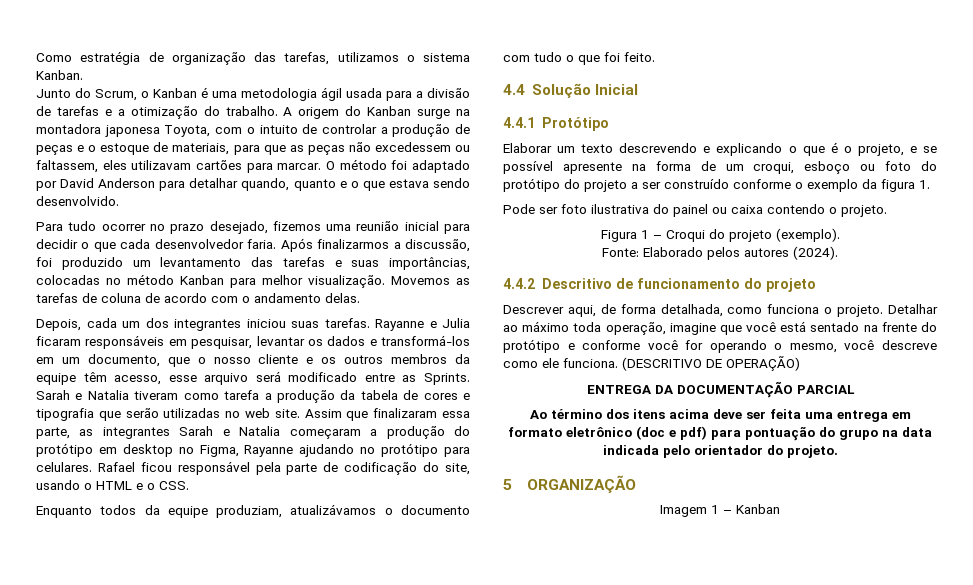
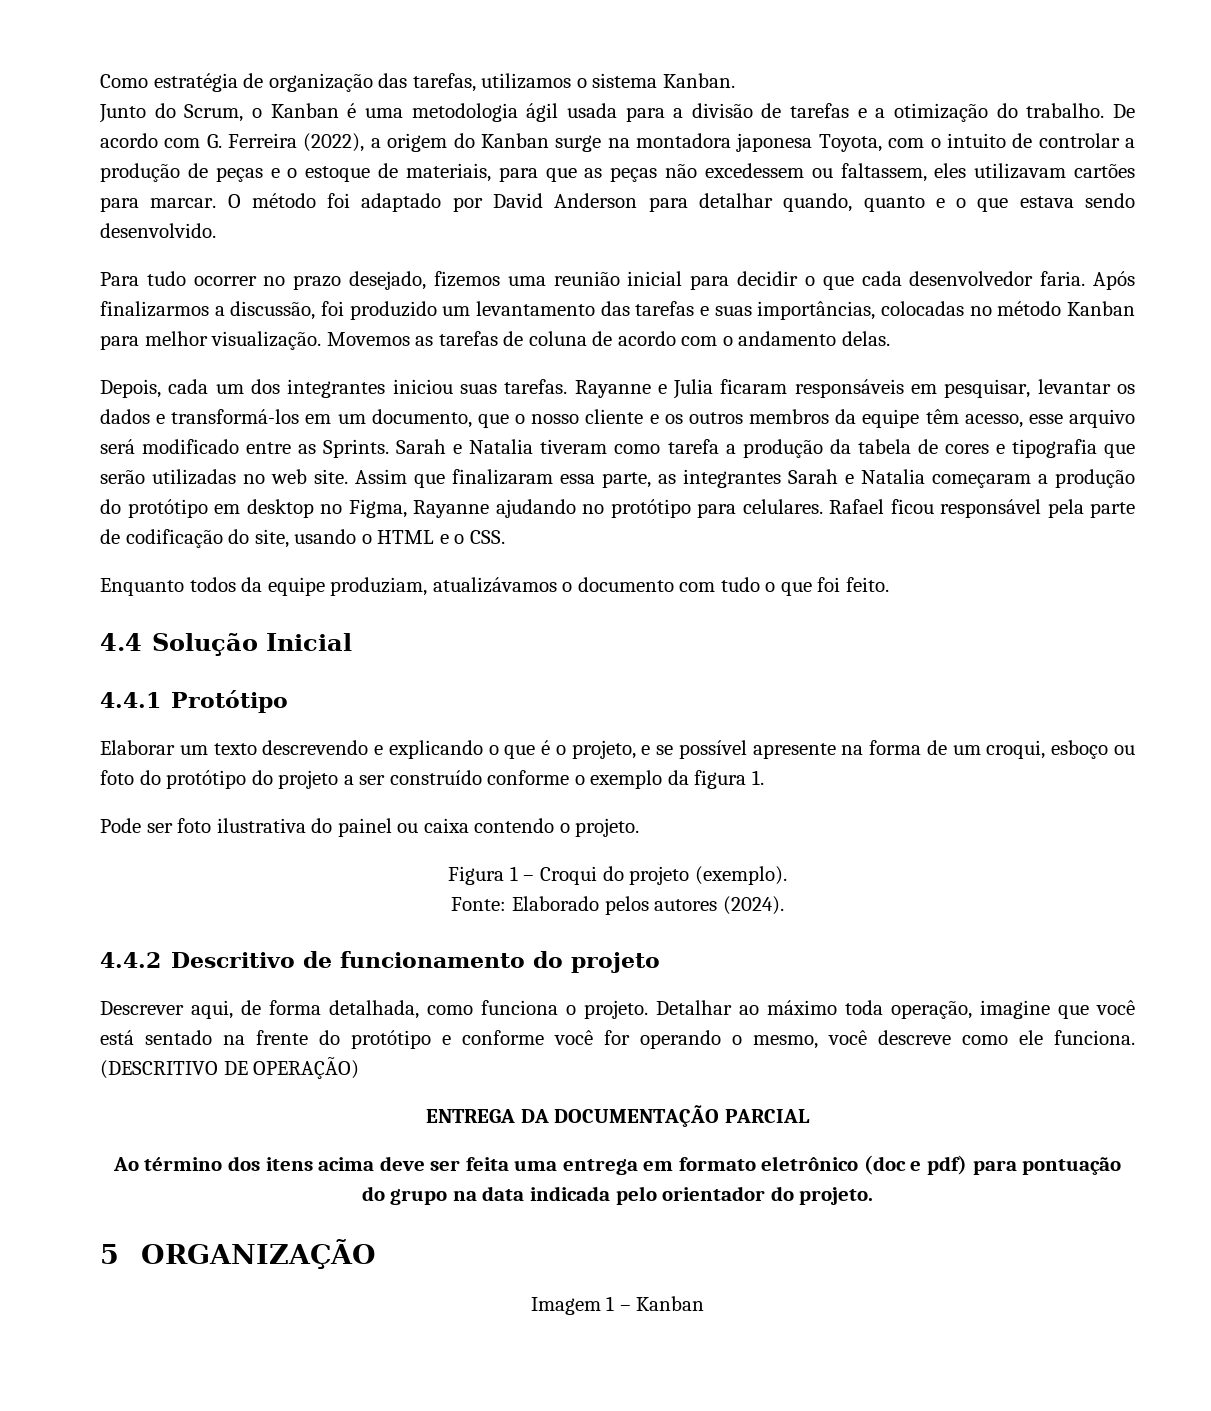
[283,107,293,116] A -> [1112,104,1135,118] [100,133,381,152] De acordo com G. Ferreira (2022), a

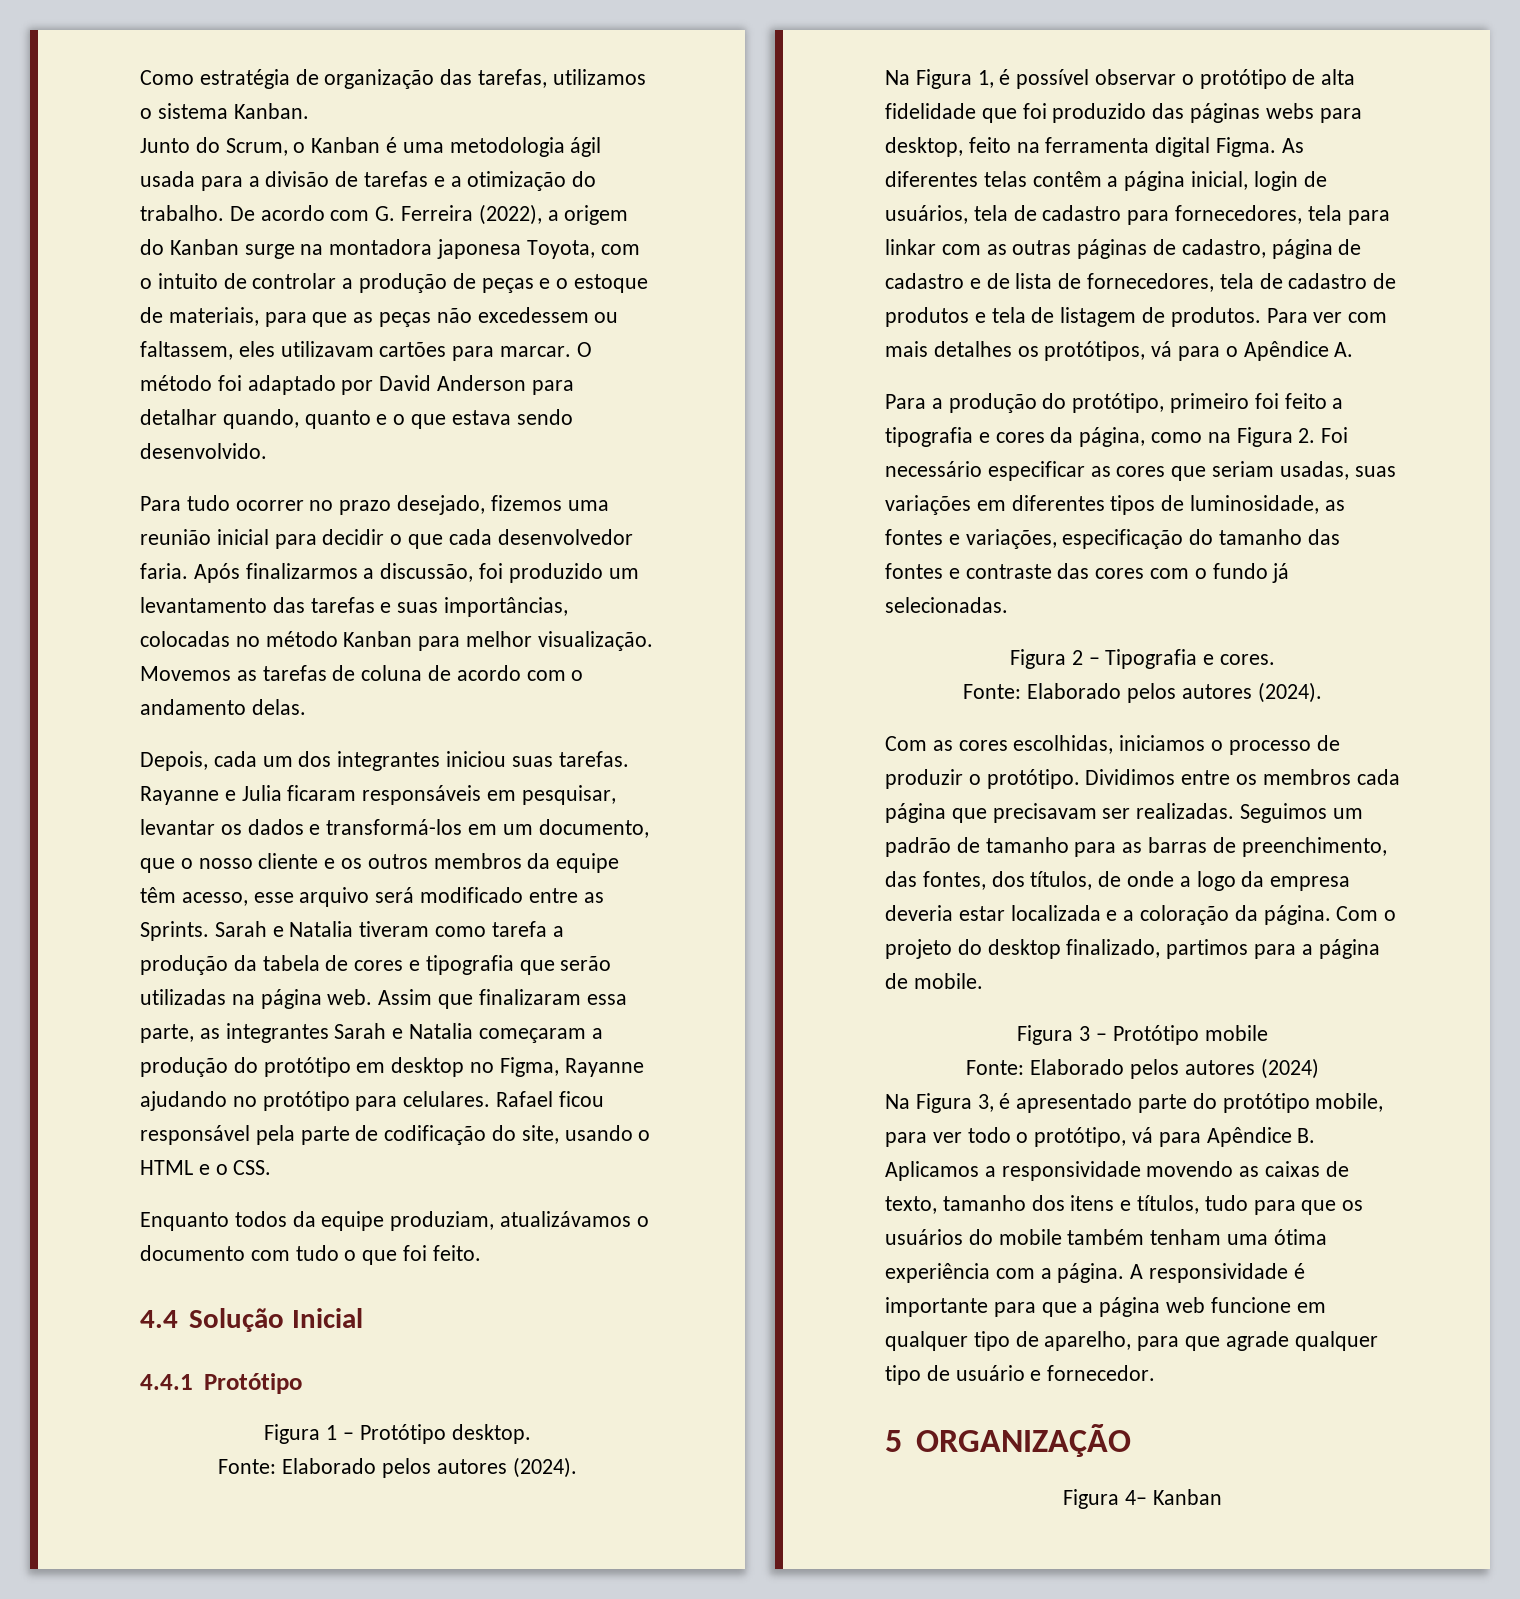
[243,469,348,484] no web site. -> [231,989,373,1009] na página web.
[100,740,1136,759] [100,770,764,789] [100,818,640,837] // Elaborar um texto descrevendo e explicando o que é o projeto, e se possível apresente na forma de um croqui, esboço ou foto do protótipo do projeto a ser construído conforme o exemplo da figura 1. // Pode ser foto ilustrativa do painel ou caixa contendo o projeto. -> (302, 1383) none
[540,866,787,885] [451,896,784,915] [100,951,661,973] [100,1000,1135,1019] [100,1030,1135,1049] [100,1056,360,1079] [426,1105,810,1127] [112,1155,1122,1175] [361,1186,874,1205] Croqui do projeto (exemplo). // Fonte: Elaborado pelos autores (2024). // 4.4.2 Descritivo de funcionamento do projeto // Descrever aqui, de forma detalhada, como funciona o projeto. Detalhar ao máximo toda operação, imagine que você está sentado na frente do protótipo e conforme você for operando o mesmo, você descreve como ele funciona. (DESCRITIVO DE OPERAÇÃO) // ENTREGA DA DOCUMENTAÇÃO PARCIAL // Ao término dos itens acima deve ser feita uma entrega em formato eletrônico (doc e pdf) para pontuação do grupo na data indicada pelo orientador do projeto. -> [359,1424,531,1444] [218,1457,577,1478] [885,69,1356,89] [885,103,1362,123] [885,137,1304,157] [885,171,1327,191] [885,205,1390,225] [885,239,1362,259] [885,273,1397,292] [885,307,1388,327] [885,341,1354,361] [885,393,1344,413] [885,427,1349,447] [885,461,1396,481] [885,495,1345,515] [885,529,1340,549] [885,563,1290,583] [885,597,1008,613] [1009,649,1276,669] [963,682,1322,703] [885,735,1340,755] [885,769,1400,789] [885,803,1363,823] [885,837,1387,857] [885,871,1351,891] [885,905,1397,925] [885,939,1380,959] [885,973,983,989] [1017,1025,1268,1045] [966,1058,1319,1079] [885,1093,1384,1113] [885,1127,1316,1147] [885,1161,1349,1181] [885,1195,1364,1215] [885,1229,1327,1245] [885,1263,1305,1283] [885,1297,1326,1317] [885,1331,1378,1351] [885,1365,1156,1385] Protótipo desktop. // Fonte: Elaborado pelos autores (2024). // Na Figura 1, é possível observar o protótipo de alta fidelidade que foi produzido das páginas webs para desktop, feito na ferramenta digital Figma. As diferentes telas contêm a página inicial, login de usuários, tela de cadastro para fornecedores, tela para linkar com as outras páginas de cadastro, página de cadastro e de lista de fornecedores, tela de cadastro de produtos e tela de listagem de produtos. Para ver com mais detalhes os protótipos, vá para o Apêndice A. // Para a produção do protótipo, primeiro foi feito a tipografia e cores da página, como na Figura 2. Foi necessário especificar as cores que seriam usadas, suas variações em diferentes tipos de luminosidade, as fontes e variações, especificação do tamanho das fontes e contraste das cores com o fundo já selecionadas. // Figura 2 – Tipografia e cores. // Fonte: Elaborado pelos autores (2024). // Com as cores escolhidas, iniciamos o processo de produzir o protótipo. Dividimos entre os membros cada página que precisavam ser realizadas. Seguimos um padrão de tamanho para as barras de preenchimento, das fontes, dos títulos, de onde a logo da empresa deveria estar localizada e a coloração da página. Com o projeto do desktop finalizado, partimos para a página de mobile. // Figura 3 – Protótipo mobile // Fonte: Elaborado pelos autores (2024) // Na Figura 3, é apresentado parte do protótipo mobile, para ver todo o protótipo, vá para Apêndice B. Aplicamos a responsividade movendo as caixas de texto, tamanho dos itens e títulos, tudo para que os usuários do mobile também tenham uma ótima experiência com a página. A responsividade é importante para que a página web funcione em qualquer tipo de aparelho, para que agrade qualquer tipo de usuário e fornecedor.
[530,1296,631,1315] Imagem 1 – -> [1063,1489,1147,1509] Figura 4–

